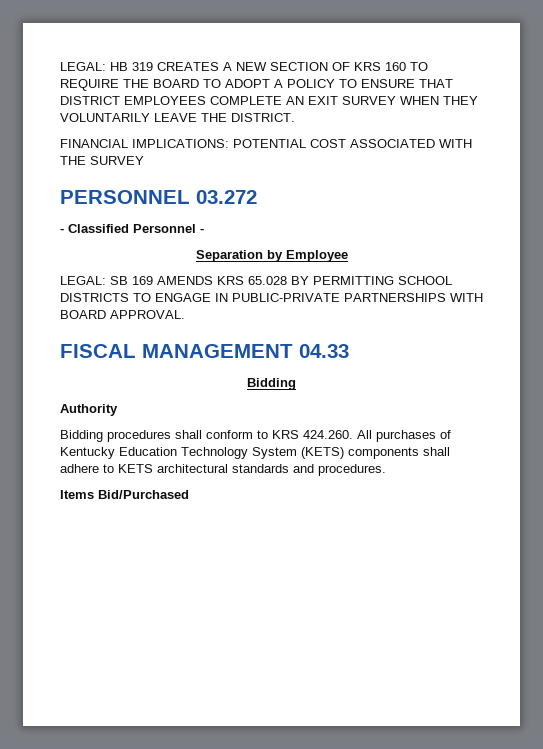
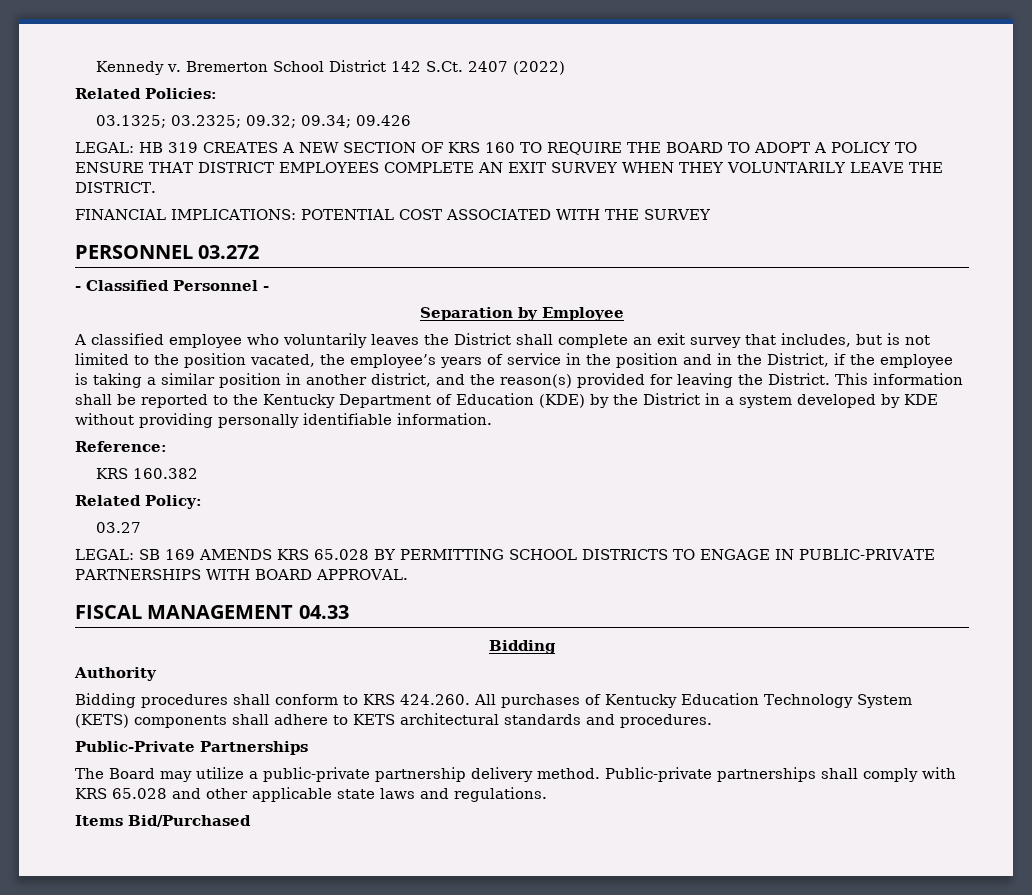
(60, 66) none -> [95,60,565,75] [75,88,217,99] [95,115,411,128] Kennedy v. Bremerton School District 142 S.Ct. 2407 (2022) // Related Policies: // 03.1325; 03.2325; 09.32; 09.34; 09.426 //
(348, 256) none -> [74,333,930,348] [75,353,953,368] [75,373,963,388] [75,393,938,408] [75,413,492,428] [75,441,167,452] [95,468,198,479] [75,495,202,509] [95,522,141,533] // A classified employee who voluntarily leaves the District shall complete an exit survey that includes, but is not limited to the position vacated, the employee’s years of service in the position and in the District, if the employee is taking a similar position in another district, and the reason(s) provided for leaving the District. This information shall be reported to the Kentucky Department of Education (KDE) by the District in a system developed by KDE without providing personally identifiable information. // Reference: // KRS 160.382 // Related Policy: // 03.27
(386, 470) none -> [75,741,308,755] [75,767,956,782] [75,787,547,802] // Public-Private Partnerships // The Board may utilize a public-private partnership delivery method. Public-private partnerships shall comply with KRS 65.028 and other applicable state laws and regulations.

